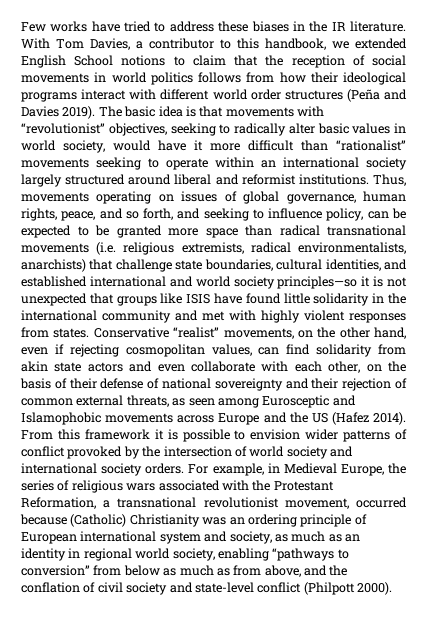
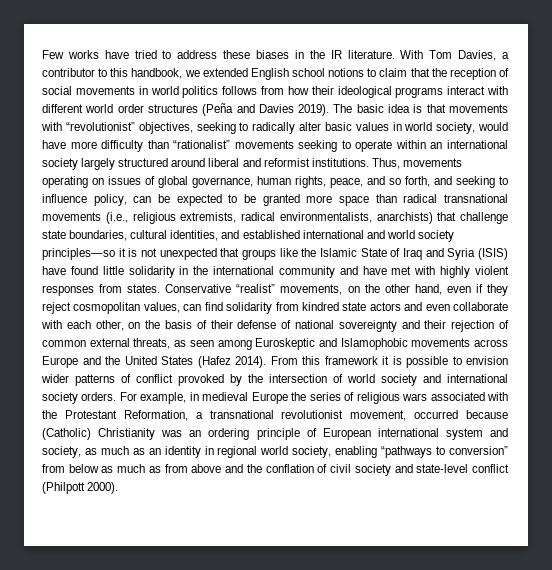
[74,55,114,66] School -> [292,68,325,77] school
[194,140,294,151] it more difficult -> [70,140,144,152] more difficulty
[96,242,117,255] (i.e. -> [105,212,128,224] (i.e.,
[186,294,211,304] ISIS -> [301,248,509,260] the Islamic State of Iraq and Syria (ISIS)
(198, 315) none -> [362,266,387,275] have
[69,344,119,357] rejecting -> [486,284,508,296] [42,302,71,314] they reject
[21,361,48,372] akin -> [301,302,339,311] kindred
[262,395,330,408] Eurosceptic -> [255,338,316,350] Euroskeptic
[311,413,328,423] US -> [124,356,193,365] United States
[283,463,384,476] Medieval Europe, -> [202,392,288,404] medieval Europe
[264,565,301,577] above, -> [191,464,222,473] above

